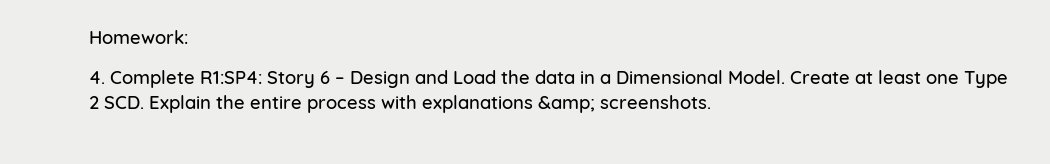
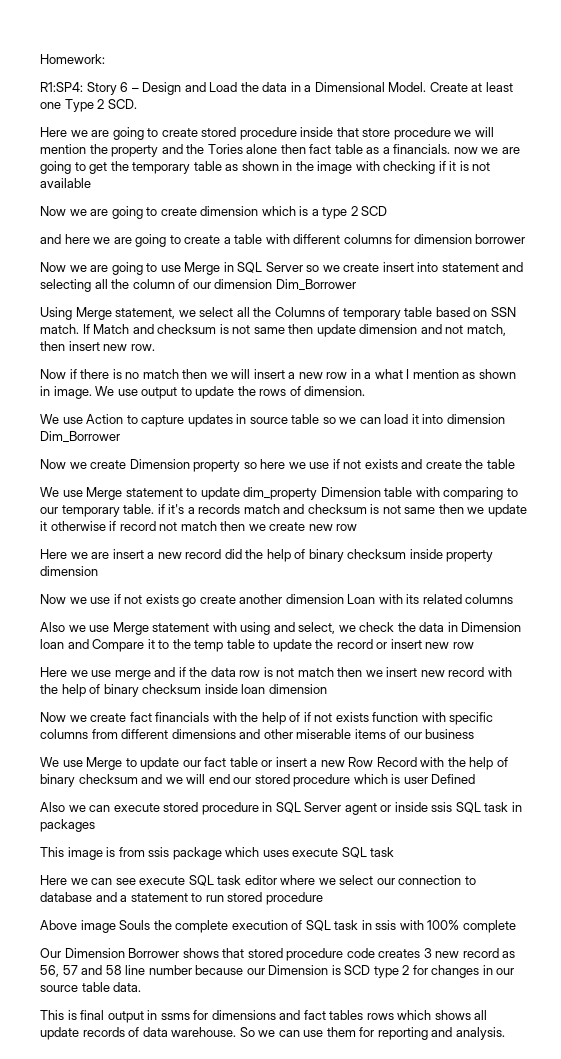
[89,70,195,88] 4. Complete -> (105, 59) none
[149,95,711,113] Explain the entire process with explanations &amp; screenshots. -> [40,127,494,140] [40,144,520,157] [40,161,491,174] [40,178,91,188] [40,206,388,219] [40,234,526,247] [40,262,524,275] [40,279,356,292] [40,307,516,320] [40,324,506,337] [40,341,155,351] [40,369,516,379] [40,386,366,399] [40,414,505,427] [40,431,120,443] [40,459,515,472] [40,487,518,500] [40,504,527,517] [40,521,358,531] [40,549,494,562] [40,566,98,576] [40,594,514,607] [40,622,522,635] [40,639,474,652] [40,667,512,680] [40,684,327,697] [40,712,494,725] [40,729,475,739] [40,757,508,770] [40,774,476,787] [40,802,522,815] [40,819,95,832] [40,847,395,860] [40,875,476,886] [40,892,323,905] [40,920,516,933] [40,948,516,961] [40,965,515,978] [40,982,142,992] [40,1010,488,1023] [40,1027,505,1040] // Here we are going to create stored procedure inside that store procedure we will mention the property and the Tories alone then fact table as a financials. now we are going to get the temporary table as shown in the image with checking if it is not available // Now we are going to create dimension which is a type 2 SCD // and here we are going to create a table with different columns for dimension borrower // Now we are going to use Merge in SQL Server so we create insert into statement and selecting all the column of our dimension Dim_Borrower // Using Merge statement, we select all the Columns of temporary table based on SSN match. If Match and checksum is not same then update dimension and not match, then insert new row. // Now if there is no match then we will insert a new row in a what I mention as shown in image. We use output to update the rows of dimension. // We use Action to capture updates in source table so we can load it into dimension Dim_Borrower // Now we create Dimension property so here we use if not exists and create the table // We use Merge statement to update dim_property Dimension table with comparing to our temporary table. if it's a records match and checksum is not same then we update it otherwise if record not match then we create new row // Here we are insert a new record did the help of binary checksum inside property dimension // Now we use if not exists go create another dimension Loan with its related columns // Also we use Merge statement with using and select, we check the data in Dimension loan and Compare it to the temp table to update the record or insert new row // Here we use merge and if the data row is not match then we insert new record with the help of binary checksum inside loan dimension // Now we create fact financials with the help of if not exists function with specific columns from different dimensions and other miserable items of our business // We use Merge to update our fact table or insert a new Row Record with the help of binary checksum and we will end our stored procedure which is user Defined // Also we can execute stored procedure in SQL Server agent or inside ssis SQL task in packages // This image is from ssis package which uses execute SQL task // Here we can see execute SQL task editor where we select our connection to database and a statement to run stored procedure // Above image Souls the complete execution of SQL task in ssis with 100% complete // Our Dimension Borrower shows that stored procedure code creates 3 new record as 56, 57 and 58 line number because our Dimension is SCD type 2 for changes in our source table data. // This is final output in ssms for dimensions and fact tables rows which shows all update records of data warehouse. So we can use them for reporting and analysis.

